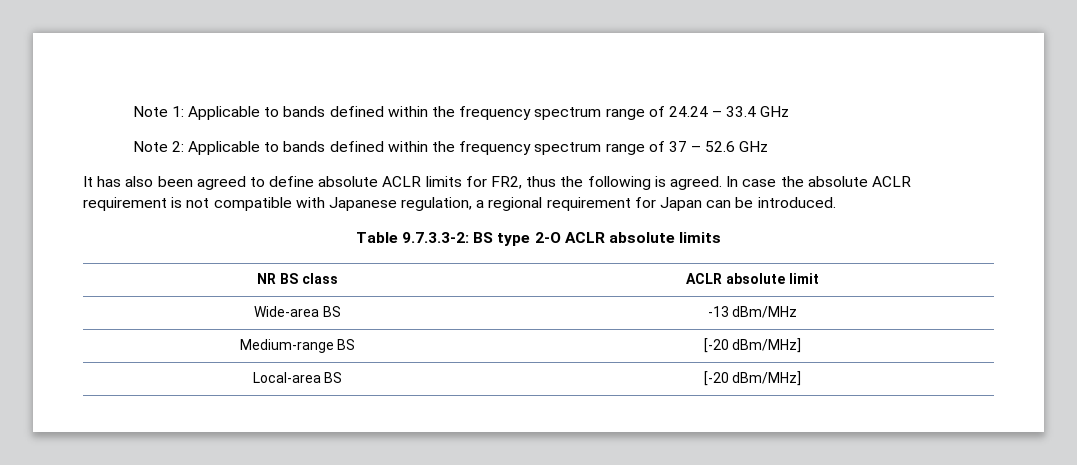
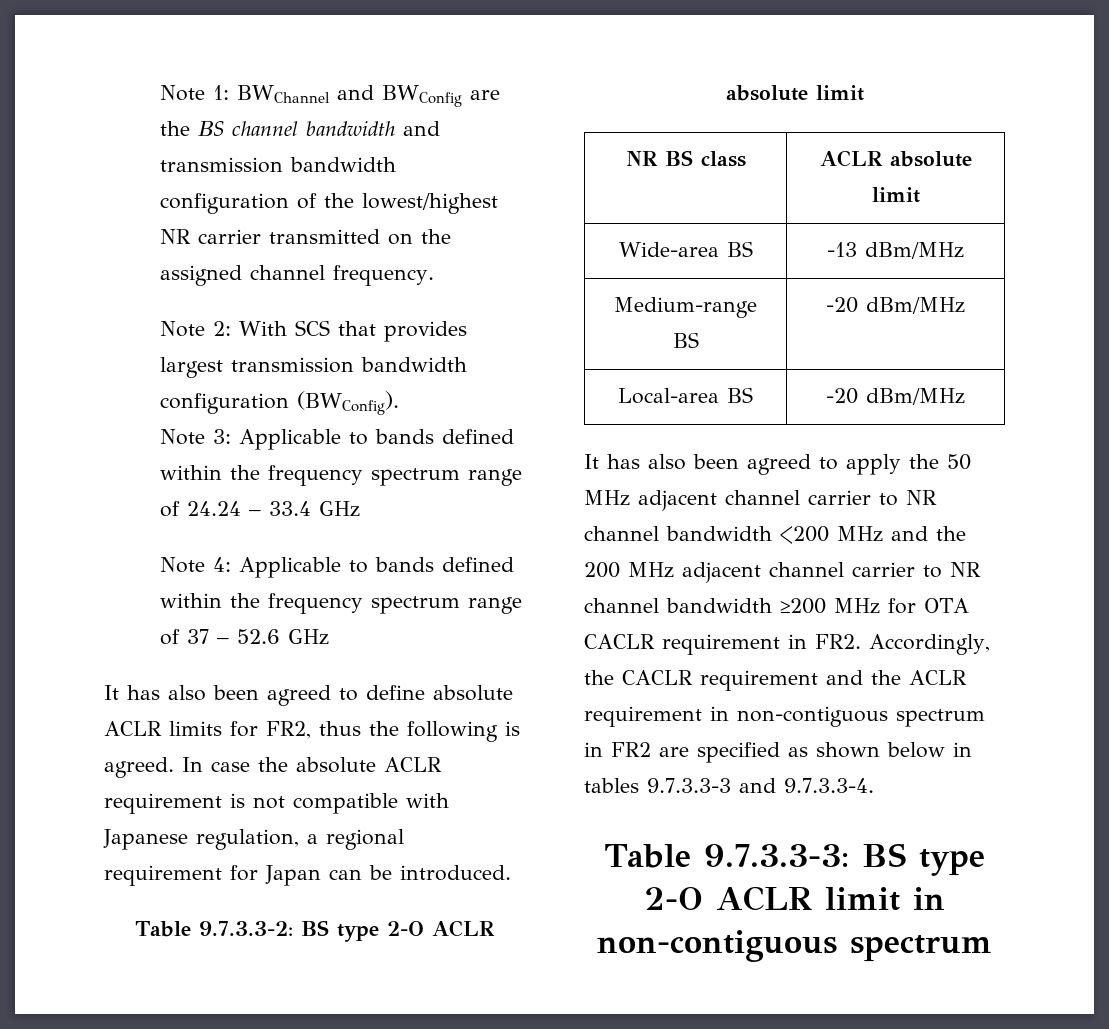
(184, 111) none -> [236,85,500,107] [159,121,440,136] [159,157,396,173] [159,193,498,214] [159,229,451,245] [159,265,434,286] [159,320,467,342] [159,357,467,378] [159,391,399,415] [159,429,231,445] BWChannel and BWConfig are the BS channel bandwidth and transmission bandwidth configuration of the lowest/highest NR carrier transmitted on the assigned channel frequency. // Note 2: With SCS that provides largest transmission bandwidth configuration (BWConfig). // Note 3:
[171,141,184,152] 2: -> [212,557,231,572] 4:
[679,232,722,243] limits -> [815,85,864,101] limit
[703,338,802,353] [-20 dBm/MHz] -> [826,297,965,314] -20 dBm/MHz
[703,371,802,386] [-20 dBm/MHz] -> [826,388,965,405] [584,454,971,475] [584,490,937,511] [584,526,966,544] [584,562,981,583] [584,598,969,614] [584,634,990,655] [584,670,967,691] [584,706,985,727] [584,742,972,763] [584,778,874,793] [603,843,986,876] [644,886,945,911] [597,930,992,962] -20 dBm/MHz // It has also been agreed to apply the 50 MHz adjacent channel carrier to NR channel bandwidth <200 MHz and the 200 MHz adjacent channel carrier to NR channel bandwidth ≥200 MHz for OTA CACLR requirement in FR2. Accordingly, the CACLR requirement and the ACLR requirement in non-contiguous spectrum in FR2 are specified as shown below in tables 9.7.3.3-3 and 9.7.3.3-4. // Table 9.7.3.3-3: BS type 2-O ACLR limit in non-contiguous spectrum

